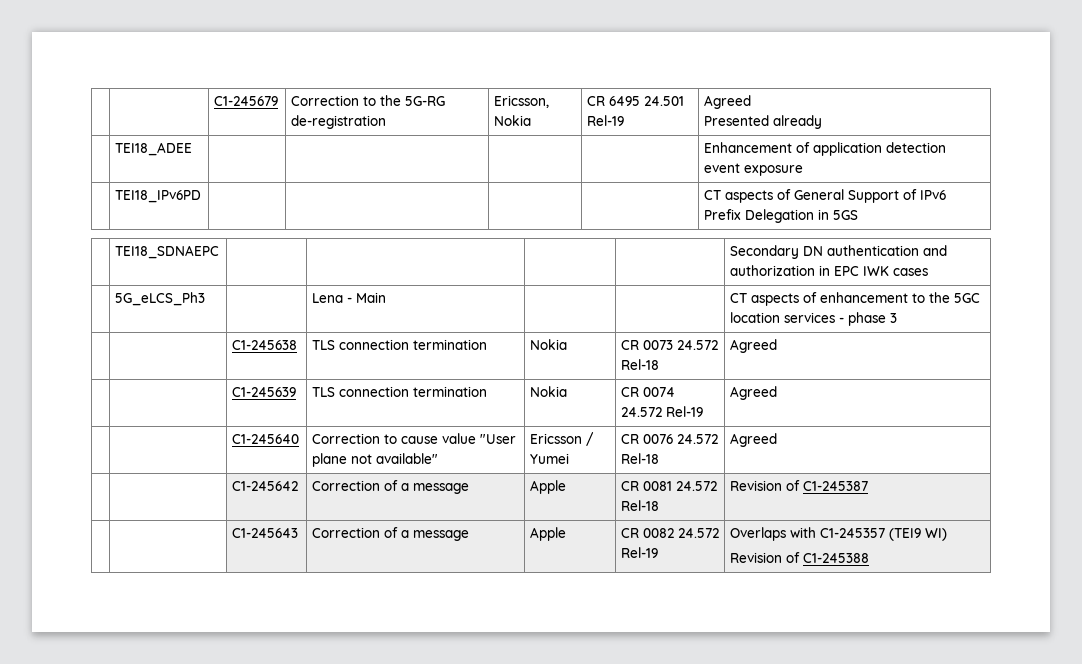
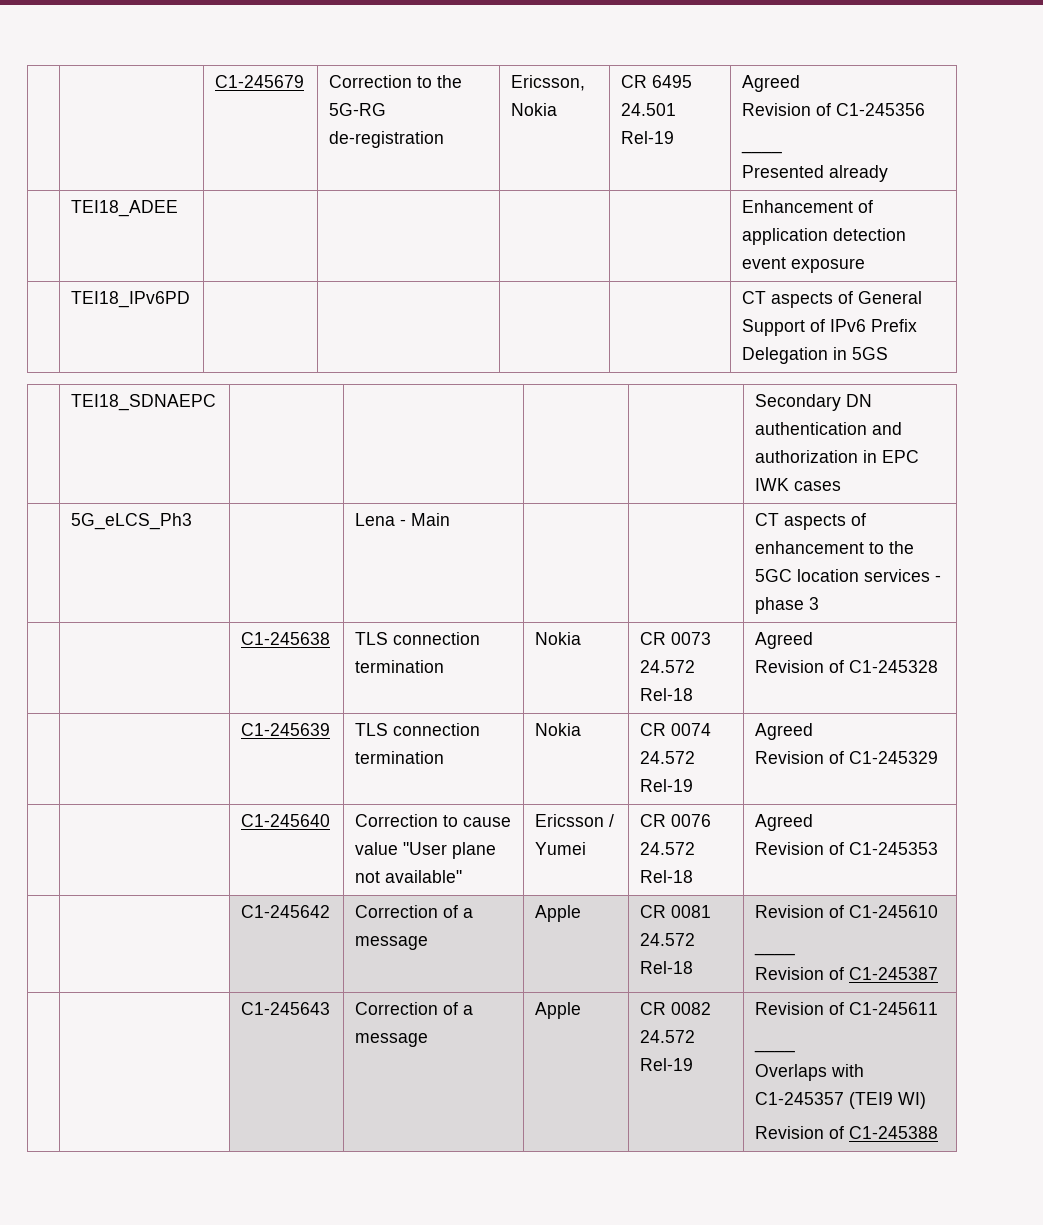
(751, 102) none -> [742,103,926,116] [741,150,783,154] // Revision of C1-245356 // ____
(777, 346) none -> [755,660,939,673] // Revision of C1-245328
(777, 393) none -> [755,751,939,764] // Revision of C1-245329
(777, 440) none -> [755,842,939,855] // Revision of C1-245353
(800, 485) none -> [849,905,939,918] [754,952,796,956] [755,967,845,980] C1-245610 // ____ // Revision of
(658, 552) none -> [755,1002,939,1015] [754,1049,796,1053] Revision of C1-245611 // ____ //

